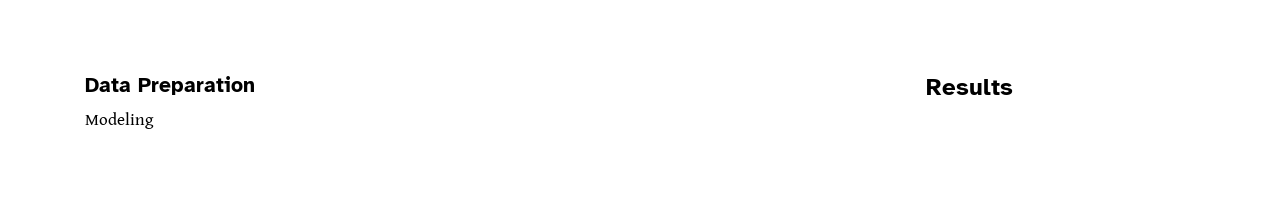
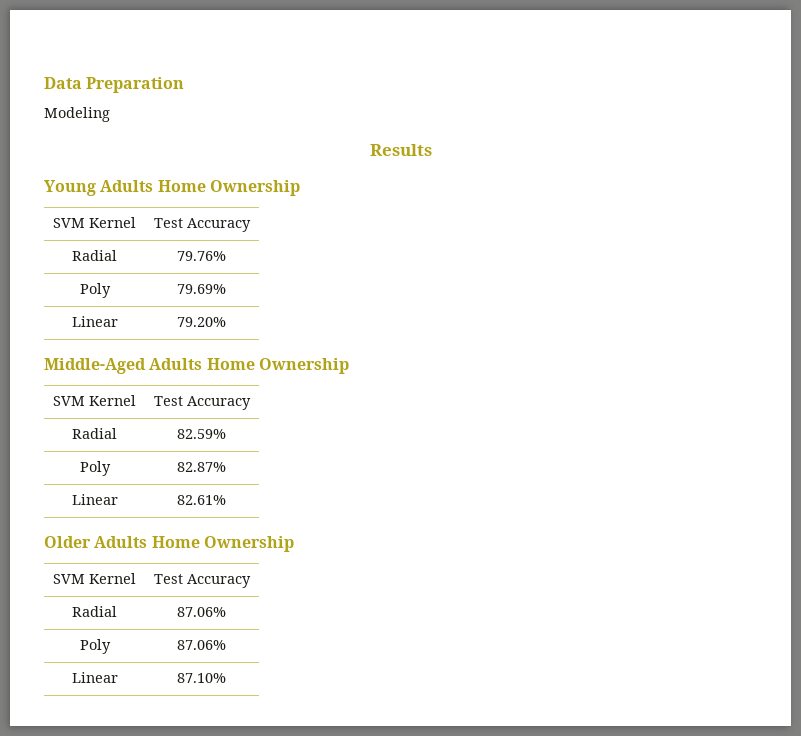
(1013, 87) none -> [44,180,300,196] [53,217,136,228] [153,218,251,232] [72,250,117,261] [177,251,226,261] [79,283,111,298] [177,284,226,294] [71,316,118,327] [177,317,226,327] [44,358,349,374] [53,395,136,406] [153,396,251,410] [72,428,117,439] [177,429,226,439] [79,461,111,476] [177,462,226,472] [71,494,118,505] [177,495,226,505] [44,536,294,552] [53,573,136,584] [153,574,251,588] [72,606,117,617] [177,607,226,617] [79,639,111,654] [177,640,226,650] [71,672,118,683] [177,673,226,683] // Young Adults Home Ownership // SVM Kernel | Test Accuracy // Radial | 79.76% // Poly | 79.69% // Linear | 79.20% // Middle-Aged Adults Home Ownership // SVM Kernel | Test Accuracy // Radial | 82.59% // Poly | 82.87% // Linear | 82.61% // Older Adults Home Ownership // SVM Kernel | Test Accuracy // Radial | 87.06% // Poly | 87.06% // Linear | 87.10%

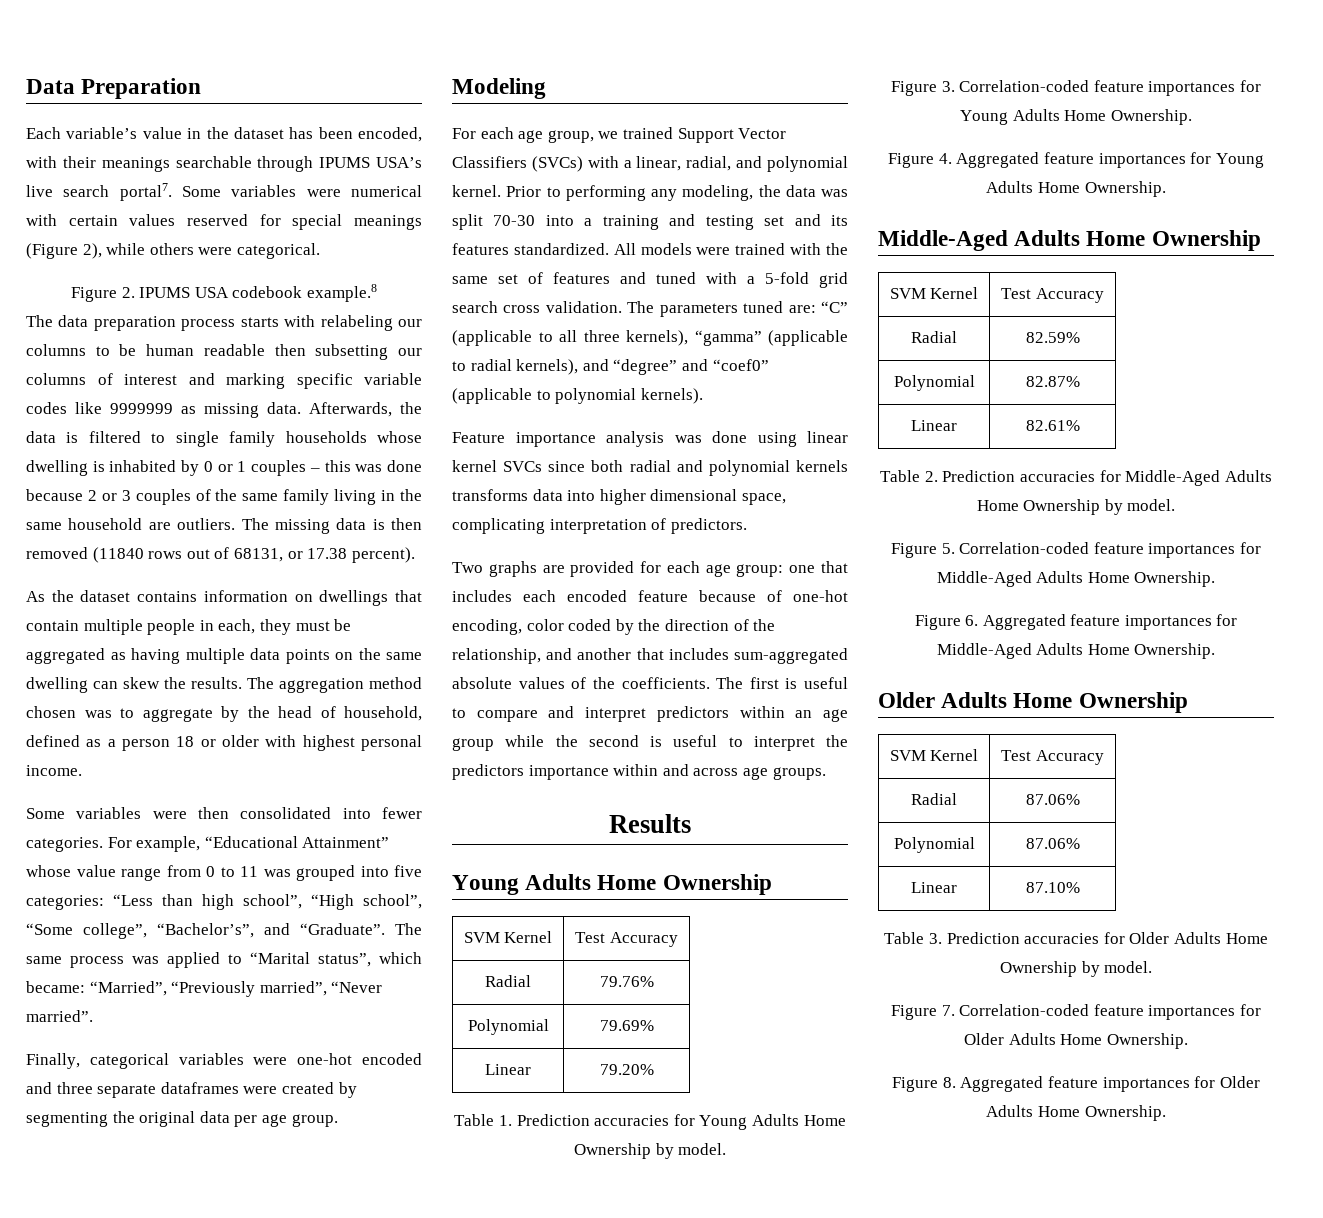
[44,107,110,122] Modeling -> [26,127,422,142] [26,156,422,172] [26,183,422,201] [26,214,422,230] [26,243,320,259] [71,284,377,302] [26,315,422,331] [26,344,423,360] [26,373,422,389] [26,402,422,418] [26,431,422,447] [26,460,422,476] [26,489,423,505] [26,518,422,534] [26,547,415,563] [26,590,423,606] [26,619,352,635] [26,648,422,664] [26,677,422,693] [26,706,422,722] [26,735,422,751] [26,765,82,776] [26,807,422,819] [26,836,390,852] [26,865,422,881] [26,894,422,910] [26,923,422,939] [26,952,422,968] [26,981,383,997] [26,1010,93,1022] [26,1053,422,1069] [26,1082,357,1098] [26,1111,338,1127] [452,78,546,99] [452,127,787,143] [452,156,848,172] [452,185,848,201] [452,214,848,230] [452,243,848,255] [452,272,848,288] [452,301,848,317] [452,330,848,346] [452,359,769,375] [452,388,703,404] [452,431,848,447] [452,460,848,476] [452,489,786,505] [452,518,747,534] [452,561,848,577] [452,590,848,602] [452,619,776,635] [452,648,848,664] [452,677,848,689] [452,706,848,722] [452,735,848,751] [452,764,826,780] Each variable’s value in the dataset has been encoded, with their meanings searchable through IPUMS USA’s live search portal7. Some variables were numerical with certain values reserved for special meanings (Figure 2), while others were categorical. // Figure 2. IPUMS USA codebook example.8 // The data preparation process starts with relabeling our columns to be human readable then subsetting our columns of interest and marking specific variable codes like 9999999 as missing data. Afterwards, the data is filtered to single family households whose dwelling is inhabited by 0 or 1 couples – this was done because 2 or 3 couples of the same family living in the same household are outliers. The missing data is then removed (11840 rows out of 68131, or 17.38 percent). // As the dataset contains information on dwellings that contain multiple people in each, they must be aggregated as having multiple data points on the same dwelling can skew the results. The aggregation method chosen was to aggregate by the head of household, defined as a person 18 or older with highest personal income. // Some variables were then consolidated into fewer categories. For example, “Educational Attainment” whose value range from 0 to 11 was grouped into five categories: “Less than high school”, “High school”, “Some college”, “Bachelor’s”, and “Graduate”. The same process was applied to “Marital status”, which became: “Married”, “Previously married”, “Never married”. // Finally, categorical variables were one-hot encoded and three separate dataframes were created by segmenting the original data per age group. // Modeling // For each age group, we trained Support Vector Classifiers (SVCs) with a linear, radial, and polynomial kernel. Prior to performing any modeling, the data was split 70-30 into a training and testing set and its features standardized. All models were trained with the same set of features and tuned with a 5-fold grid search cross validation. The parameters tuned are: “C” (applicable to all three kernels), “gamma” (applicable to radial kernels), and “degree” and “coef0” (applicable to polynomial kernels). // Feature importance analysis was done using linear kernel SVCs since both radial and polynomial kernels transforms data into higher dimensional space, complicating interpretation of predictors. // Two graphs are provided for each age group: one that includes each encoded feature because of one-hot encoding, color coded by the direction of the relationship, and another that includes sum-aggregated absolute values of the coefficients. The first is useful to compare and interpret predictors within an age group while the second is useful to interpret the predictors importance within and across age groups.
[79,283,111,298] Poly -> [467,1019,549,1035] Polynomial
(226, 322) none -> [454,1114,846,1130] [573,1143,727,1159] [891,80,1261,96] [960,109,1192,125] [888,152,1264,168] [986,181,1166,197] // Table 1. Prediction accuracies for Young Adults Home Ownership by model. // Figure 3. Correlation-coded feature importances for Young Adults Home Ownership. // Figure 4. Aggregated feature importances for Young Adults Home Ownership.
[79,461,111,476] Poly -> [893,375,975,391] Polynomial
(226, 500) none -> [880,470,1272,486] [976,499,1176,515] [891,542,1261,558] [936,571,1216,587] [914,614,1238,630] [936,643,1216,659] // Table 2. Prediction accuracies for Middle-Aged Adults Home Ownership by model. // Figure 5. Correlation-coded feature importances for Middle-Aged Adults Home Ownership. // Figure 6. Aggregated feature importances for Middle-Aged Adults Home Ownership.
[79,639,111,654] Poly -> [893,837,975,853] Polynomial
(226, 678) none -> [884,932,1268,944] [999,961,1153,977] [891,1004,1261,1020] [964,1033,1188,1049] [892,1076,1260,1092] [986,1105,1166,1121] // Table 3. Prediction accuracies for Older Adults Home Ownership by model. // Figure 7. Correlation-coded feature importances for Older Adults Home Ownership. // Figure 8. Aggregated feature importances for Older Adults Home Ownership.

